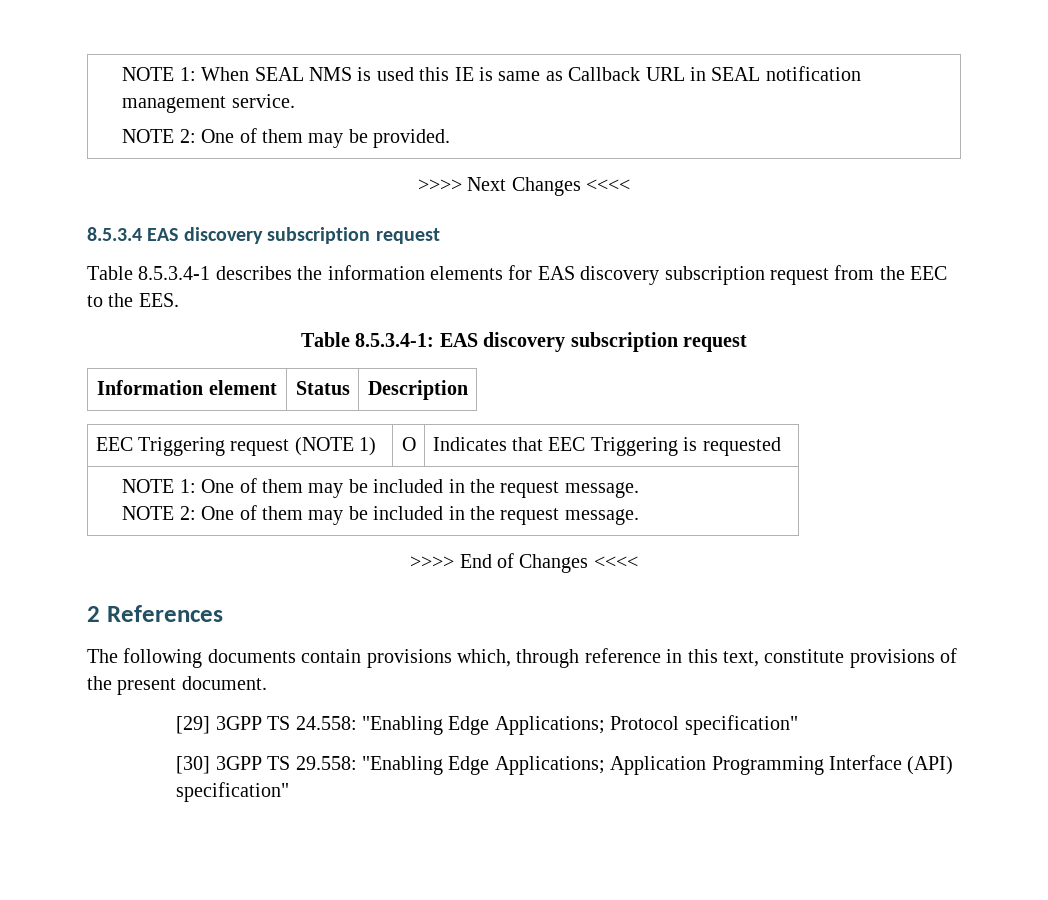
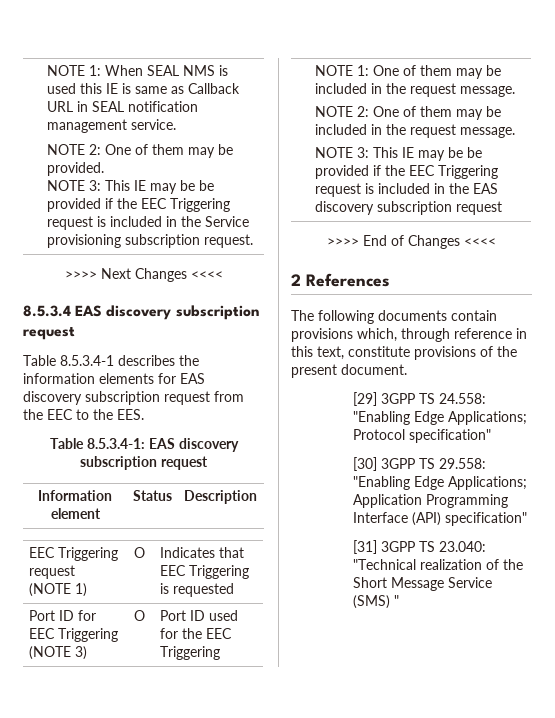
(451, 138) none -> [47,180,215,194] [47,198,231,212] [47,216,250,230] [47,234,254,248] // NOTE 3: This IE may be be provided if the EEC Triggering request is included in the Service provisioning subscription request.
(781, 446) none -> [28,610,96,621] [28,628,118,642] [28,646,87,660] [134,610,145,621] [159,610,238,621] [159,628,232,639] [159,646,220,660] // Port ID for EEC Triggering (NOTE 3) | O | Port ID used for the EEC Triggering
(639, 517) none -> [315,147,483,161] [315,165,499,179] [315,183,499,197] [315,201,503,215] // NOTE 3: This IE may be be provided if the EEC Triggering request is included in the EAS discovery subscription request
(290, 792) none -> [352,540,486,554] [352,559,523,570] [352,577,492,591] [352,595,399,609] // [31] 3GPP TS 23.040: "Technical realization of the Short Message Service (SMS) "

